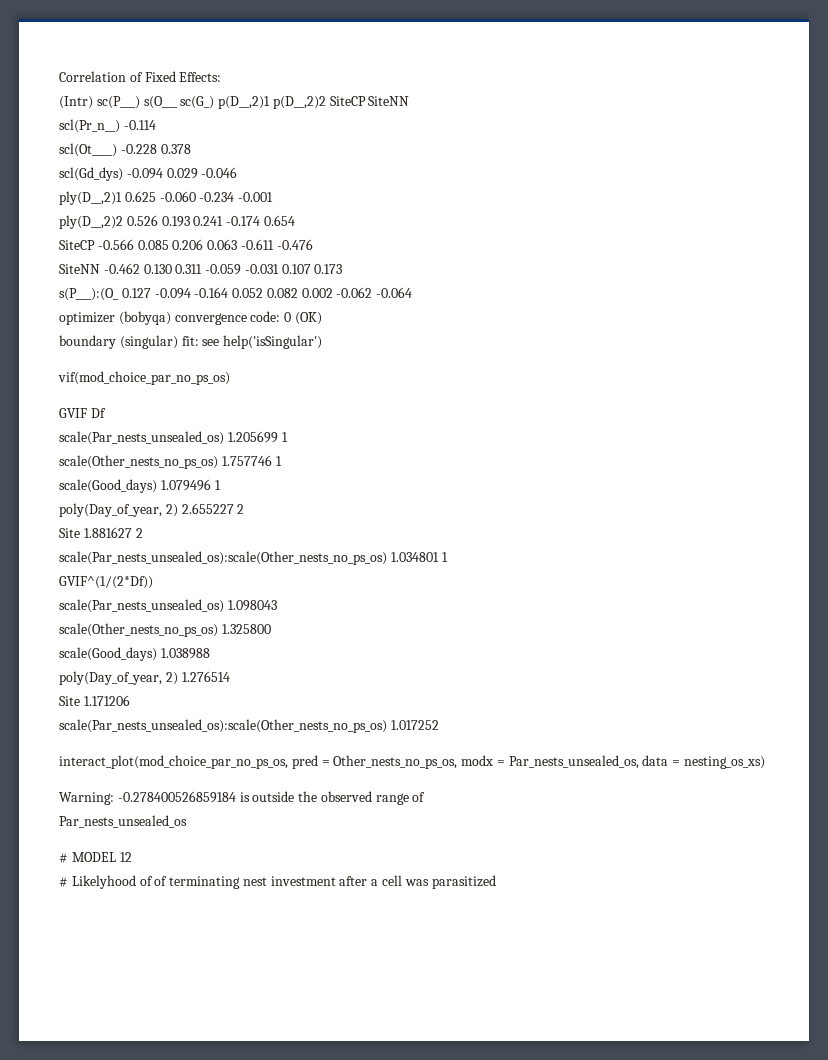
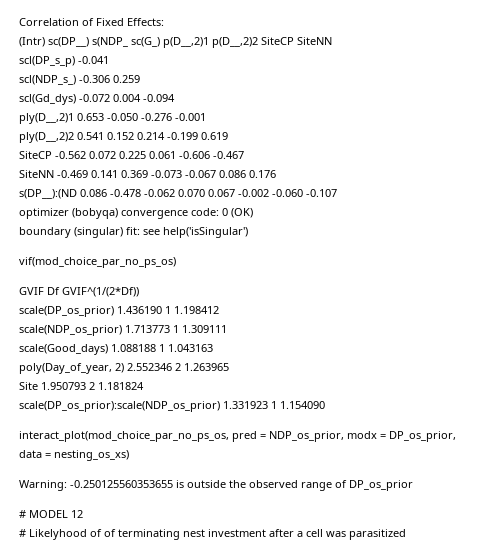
[96,96,178,109] sc(P___) s(O___ -> [48,37,128,47] sc(DP__) s(NDP_
[59,119,156,133] [59,143,191,157] scl(Pr_n__) -0.114 // scl(Ot____) -0.228 0.378 -> [19,56,109,67] [19,75,140,85] scl(DP_s_p) -0.041 // scl(NDP_s_) -0.306 0.259
[126,167,238,179] -0.094 0.029 -0.046 -> [79,94,175,102] -0.072 0.004 -0.094
[124,191,235,202] 0.625 -0.060 -0.234 -> [77,113,172,121] 0.653 -0.050 -0.276
[126,215,295,227] [59,239,313,250] [59,263,343,275] [59,287,413,301] 0.526 0.193 0.241 -0.174 0.654 // SiteCP -0.566 0.085 0.206 0.063 -0.611 -0.476 // SiteNN -0.462 0.130 0.311 -0.059 -0.031 0.107 0.173 // s(P___):(O_ 0.127 -0.094 -0.164 0.052 0.082 0.002 -0.062 -0.064 -> [77,132,228,140] [19,151,244,159] [19,170,276,178] [19,189,337,199] 0.541 0.152 0.214 -0.199 0.619 // SiteCP -0.562 0.072 0.225 0.061 -0.606 -0.467 // SiteNN -0.469 0.141 0.369 -0.073 -0.067 0.086 0.176 // s(DP__):(ND 0.086 -0.478 -0.062 0.070 0.067 -0.002 -0.060 -0.107
[59,431,288,445] [59,455,282,469] [59,479,221,493] [59,503,245,517] [59,527,143,538] [59,551,448,565] [59,576,153,589] [59,599,277,613] [59,623,271,637] [59,647,210,661] [59,671,230,685] [59,695,130,706] [59,719,439,733] // scale(Par_nests_unsealed_os) 1.205699 1 // scale(Other_nests_no_ps_os) 1.757746 1 // scale(Good_days) 1.079496 1 // poly(Day_of_year, 2) 2.655227 2 // Site 1.881627 2 // scale(Par_nests_unsealed_os):scale(Other_nests_no_ps_os) 1.034801 1 // GVIF^(1/(2*Df)) // scale(Par_nests_unsealed_os) 1.098043 // scale(Other_nests_no_ps_os) 1.325800 // scale(Good_days) 1.038988 // poly(Day_of_year, 2) 1.276514 // Site 1.171206 // scale(Par_nests_unsealed_os):scale(Other_nests_no_ps_os) 1.017252 -> [62,287,139,297] [19,306,219,317] [19,325,227,336] [19,344,213,355] [19,363,229,374] [19,382,144,390] [19,401,325,412] GVIF^(1/(2*Df)) // scale(DP_os_prior) 1.436190 1 1.198412 // scale(NDP_os_prior) 1.713773 1 1.309111 // scale(Good_days) 1.088188 1 1.043163 // poly(Day_of_year, 2) 2.552346 2 1.263965 // Site 1.950793 2 1.181824 // scale(DP_os_prior):scale(NDP_os_prior) 1.331923 1 1.154090
[333,755,458,769] Other_nests_no_ps_os, -> [269,431,344,442] NDP_os_prior,
[508,755,639,769] Par_nests_unsealed_os, -> [389,431,456,442] DP_os_prior,
[117,791,236,803] -0.278400526859184 -> [70,480,173,488] -0.250125560353655
[59,815,187,828] // Par_nests_unsealed_os -> [349,480,413,491] DP_os_prior

